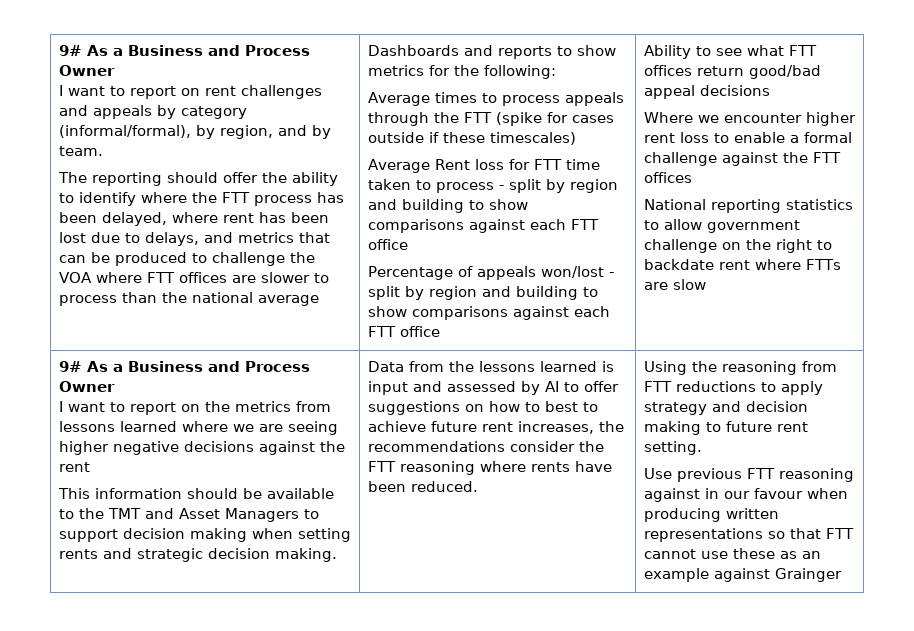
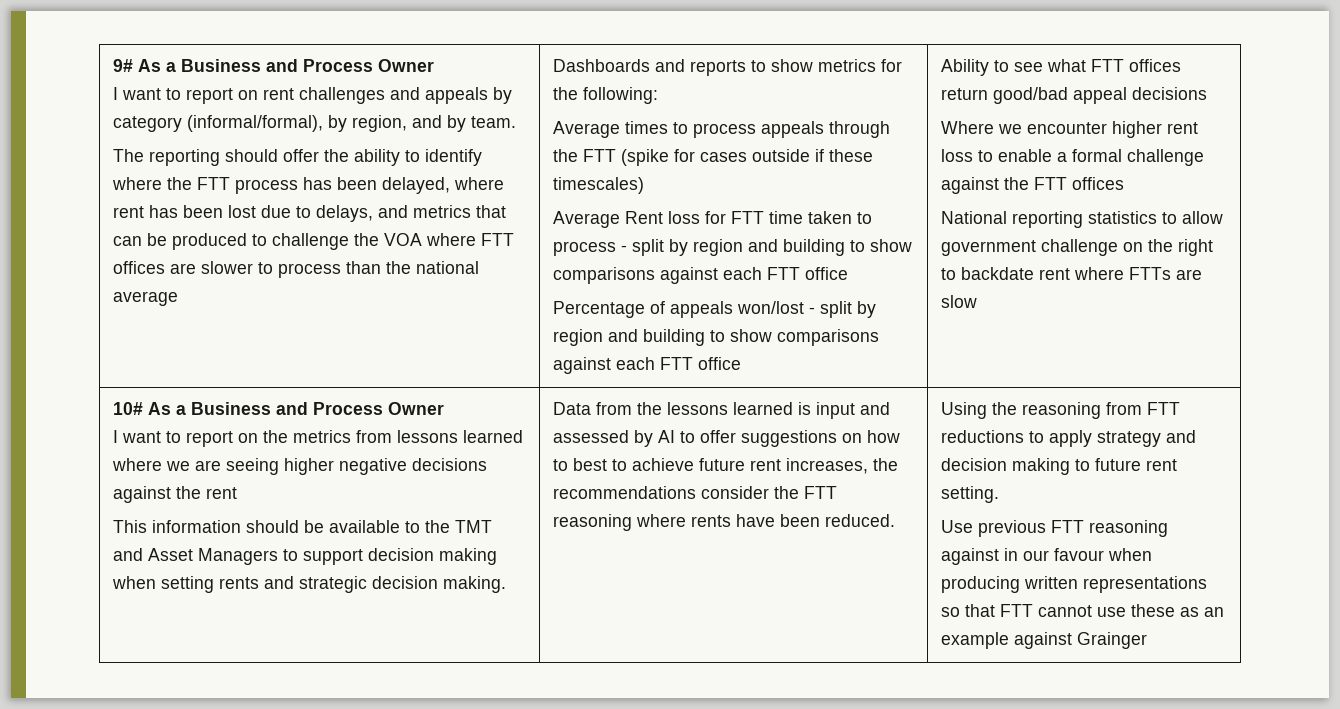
[58,361,82,372] 9# -> [112,402,143,415] 10#

